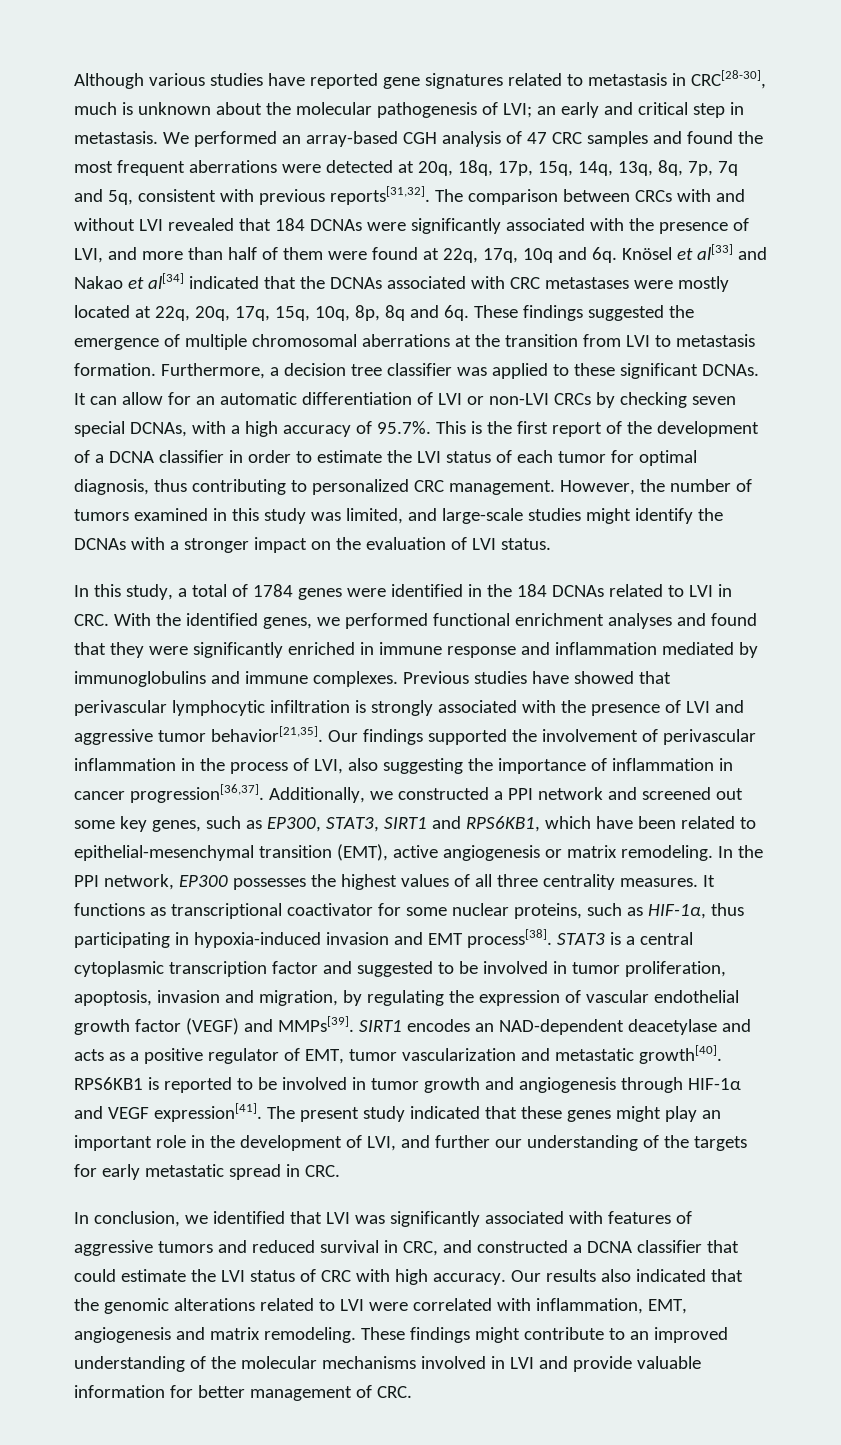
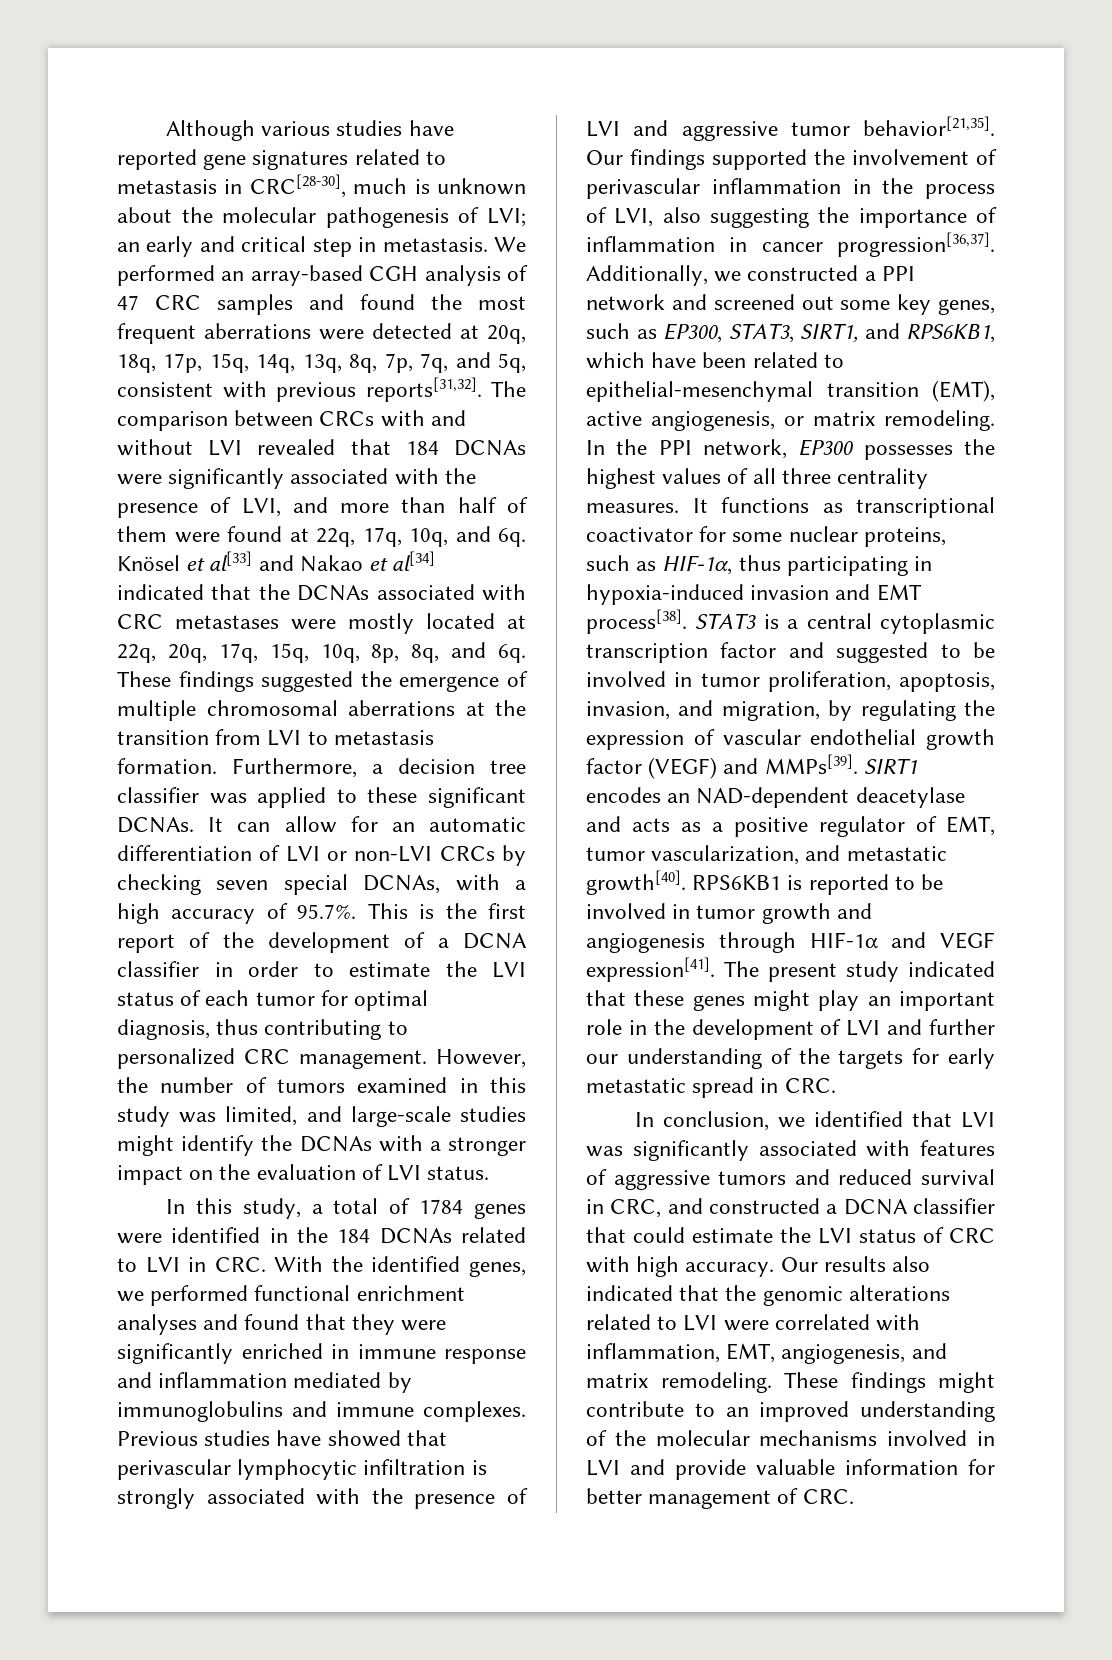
[717,161,738,176] 7q -> [420,353,449,373] 7q,
[522,248,553,263] 10q -> [409,528,448,547] 10q,
[384,305,405,321] 8q -> [411,644,440,663] 8q,
[383,817,427,829] SIRT1 -> [800,323,858,342] SIRT1,
[442,845,540,861] angiogenesis -> [651,411,775,431] angiogenesis,
[156,990,220,1003] invasion -> [586,701,670,720] invasion,
[401,1048,516,1061] vascularization -> [651,845,800,865] vascularization,
[366,1136,396,1151] LVI, -> [846,1020,881,1036] LVI
[74,1327,171,1343] angiogenesis -> [781,1344,906,1364] angiogenesis,

